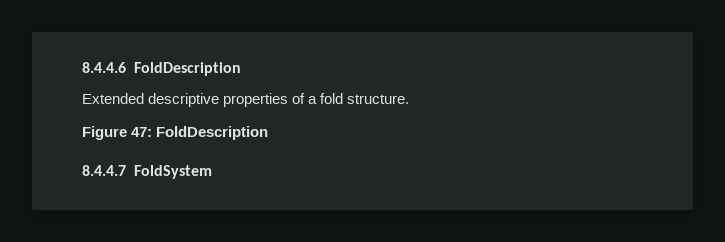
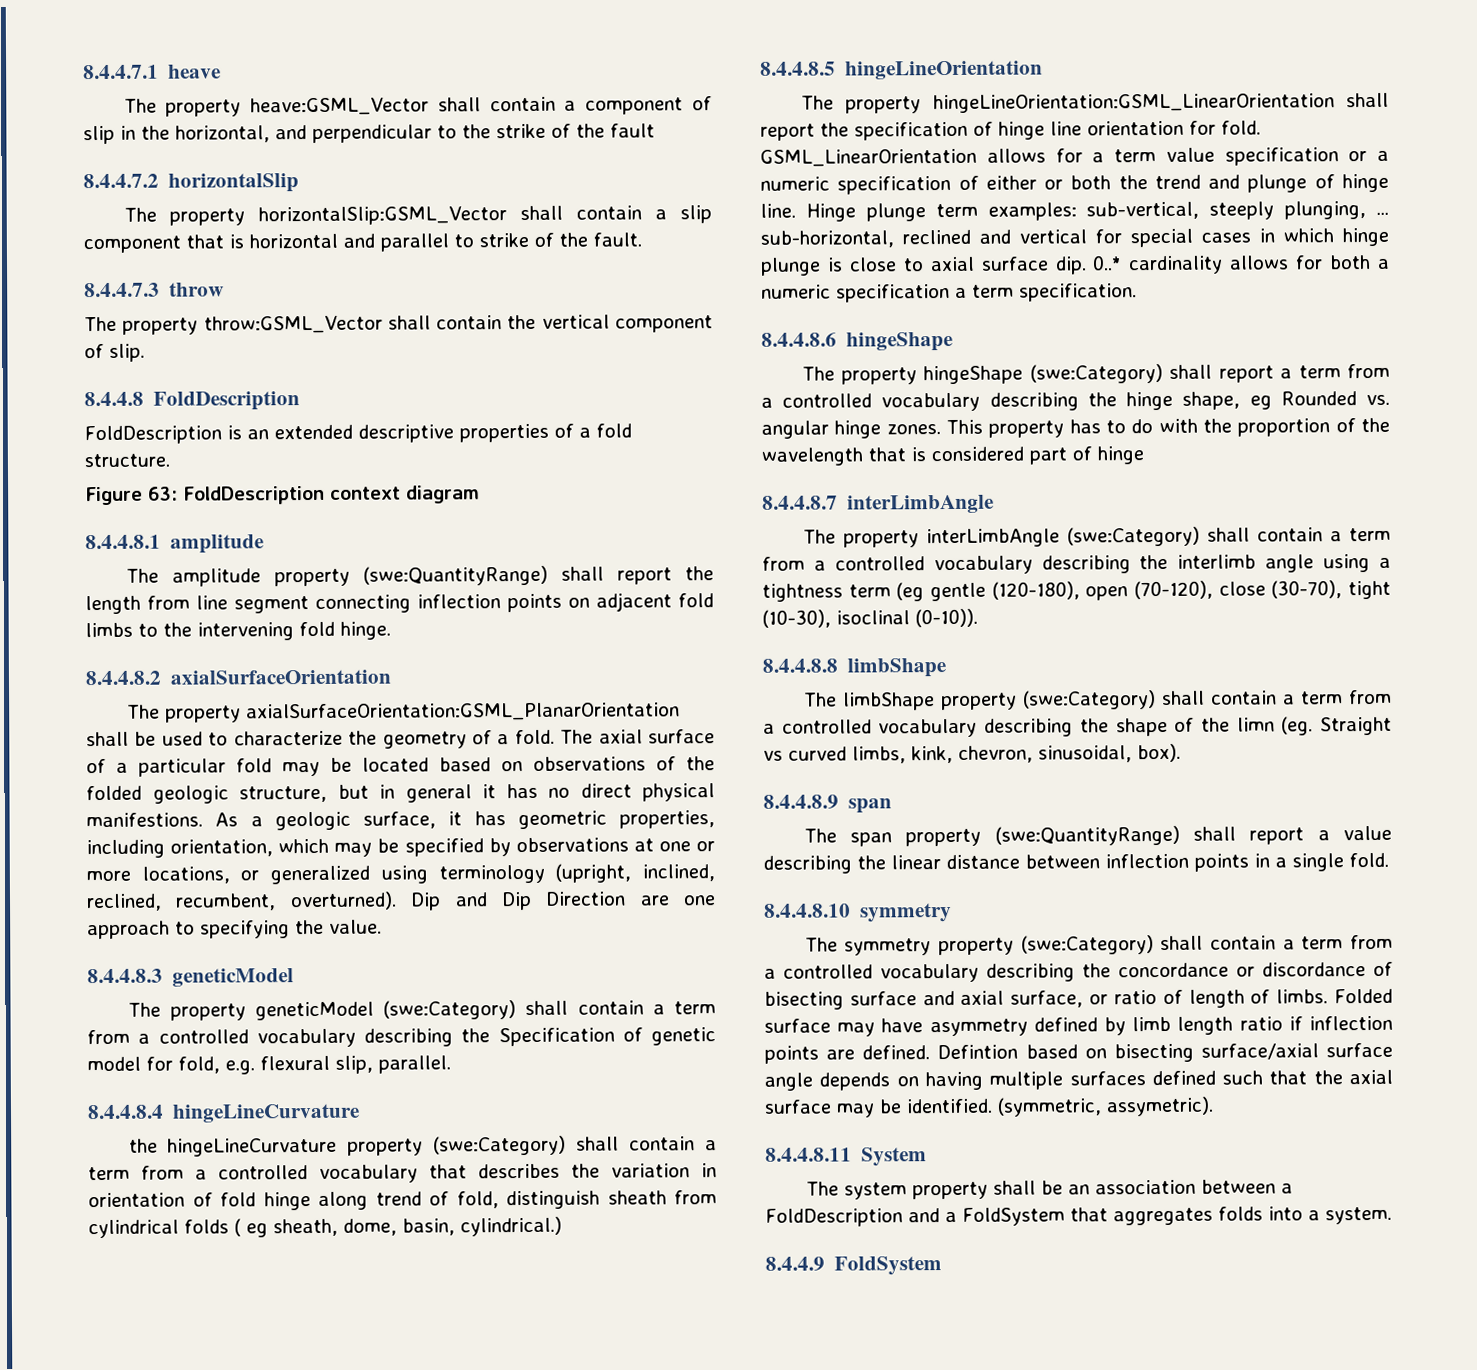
[82,62,241,76] [82,93,144,104] 8.4.4.6 FoldDescription // Extended -> [83,64,222,80] [123,96,712,117] [83,123,655,145] [83,173,300,193] [123,205,712,226] [83,232,642,254] [84,282,225,298] [84,314,714,335] [84,343,145,362] [84,391,301,411] [84,424,353,445] 8.4.4.7.1 heave // The property heave:GSML_Vector shall contain a component of slip in the horizontal, and perpendicular to the strike of the fault // 8.4.4.7.2 horizontalSlip // The property horizontalSlip:GSML_Vector shall contain a slip component that is horizontal and parallel to strike of the fault. // 8.4.4.7.3 throw // The property throw:GSML_Vector shall contain the vertical component of slip. // 8.4.4.8 FoldDescription // FoldDescription is an extended
[131,126,269,140] [82,165,126,176] 47: FoldDescription // 8.4.4.7 -> [148,485,480,505] [85,534,265,554] [125,565,714,587] [85,592,714,615] [85,621,391,641] [85,669,392,686] [126,702,680,723] [86,729,715,749] [86,756,715,777] [86,783,715,804] [86,810,715,831] [86,837,716,859] [86,863,715,885] [86,891,716,912] [87,919,382,940] [87,968,295,987] [127,1000,716,1021] [87,1027,716,1048] [87,1055,451,1075] [87,1103,361,1123] [128,1135,717,1157] [88,1163,717,1183] [88,1190,717,1211] [88,1216,562,1239] [760,60,1044,80] [800,92,1389,114] [760,120,1261,141] [760,147,1389,167] [760,173,1389,195] [760,201,1389,222] [760,227,1389,248] [760,255,1390,276] [761,283,1137,303] [761,331,954,352] [801,363,1390,385] [761,391,1390,412] [761,417,1390,439] [761,446,1144,466] [762,494,995,514] [802,526,1391,548] [762,554,1391,575] [762,580,1391,602] [762,608,978,628] [762,658,947,678] [803,689,1392,711] [763,716,1392,738] [763,743,1181,764] [763,794,893,814] [803,825,1392,847] [763,852,1389,874] [764,902,953,923] [804,934,1393,956] [764,961,1393,983] [764,988,1393,1010] [764,1015,1393,1037] [764,1042,1393,1064] [764,1069,1393,1091] [764,1096,1214,1118] [765,1147,928,1167] [805,1179,1293,1200] [765,1206,1392,1227] [765,1256,825,1271] 63: FoldDescription context diagram // 8.4.4.8.1 amplitude // The amplitude property (swe:QuantityRange) shall report the length from line segment connecting inflection points on adjacent fold limbs to the intervening fold hinge. // 8.4.4.8.2 axialSurfaceOrientation // The property axialSurfaceOrientation:GSML_PlanarOrientation shall be used to characterize the geometry of a fold. The axial surface of a particular fold may be located based on observations of the folded geologic structure, but in general it has no direct physical manifestions. As a geologic surface, it has geometric properties, including orientation, which may be specified by observations at one or more locations, or generalized using terminology (upright, inclined, reclined, recumbent, overturned). Dip and Dip Direction are one approach to specifying the value. // 8.4.4.8.3 geneticModel // The property geneticModel (swe:Category) shall contain a term from a controlled vocabulary describing the Specification of genetic model for fold, e.g. flexural slip, parallel. // 8.4.4.8.4 hingeLineCurvature // the hingeLineCurvature property (swe:Category) shall contain a term from a controlled vocabulary that describes the variation in orientation of fold hinge along trend of fold, distinguish sheath from cylindrical folds ( eg sheath, dome, basin, cylindrical.) // 8.4.4.8.5 hingeLineOrientation // The property hingeLineOrientation:GSML_LinearOrientation shall report the specification of hinge line orientation for fold. GSML_LinearOrientation allows for a term value specification or a numeric specification of either or both the trend and plunge of hinge line. Hinge plunge term examples: sub-vertical, steeply plunging, ... sub-horizontal, reclined and vertical for special cases in which hinge plunge is close to axial surface dip. 0..* cardinality allows for both a numeric specification a term specification. // 8.4.4.8.6 hingeShape // The property hingeShape (swe:Category) shall report a term from a controlled vocabulary describing the hinge shape, eg Rounded vs. angular hinge zones. This property has to do with the proportion of the wavelength that is considered part of hinge // 8.4.4.8.7 interLimbAngle // The property interLimbAngle (swe:Category) shall contain a term from a controlled vocabulary describing the interlimb angle using a tightness term (eg gentle (120-180), open (70-120), close (30-70), tight (10-30), isoclinal (0-10)). // 8.4.4.8.8 limbShape // The limbShape property (swe:Category) shall contain a term from a controlled vocabulary describing the shape of the limn (eg. Straight vs curved limbs, kink, chevron, sinusoidal, box). // 8.4.4.8.9 span // The span property (swe:QuantityRange) shall report a value describing the linear distance between inflection points in a single fold. // 8.4.4.8.10 symmetry // The symmetry property (swe:Category) shall contain a term from a controlled vocabulary describing the concordance or discordance of bisecting surface and axial surface, or ratio of length of limbs. Folded surface may have asymmetry defined by limb length ratio if inflection points are defined. Defintion based on bisecting surface/axial surface angle depends on having multiple surfaces defined such that the axial surface may be identified. (symmetric, assymetric). // 8.4.4.8.11 System // The system property shall be an association between a FoldDescription and a FoldSystem that aggregates folds into a system. // 8.4.4.9

